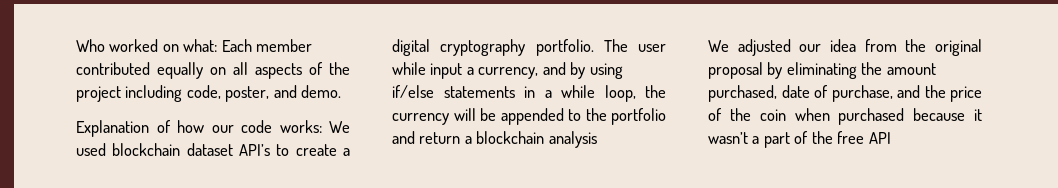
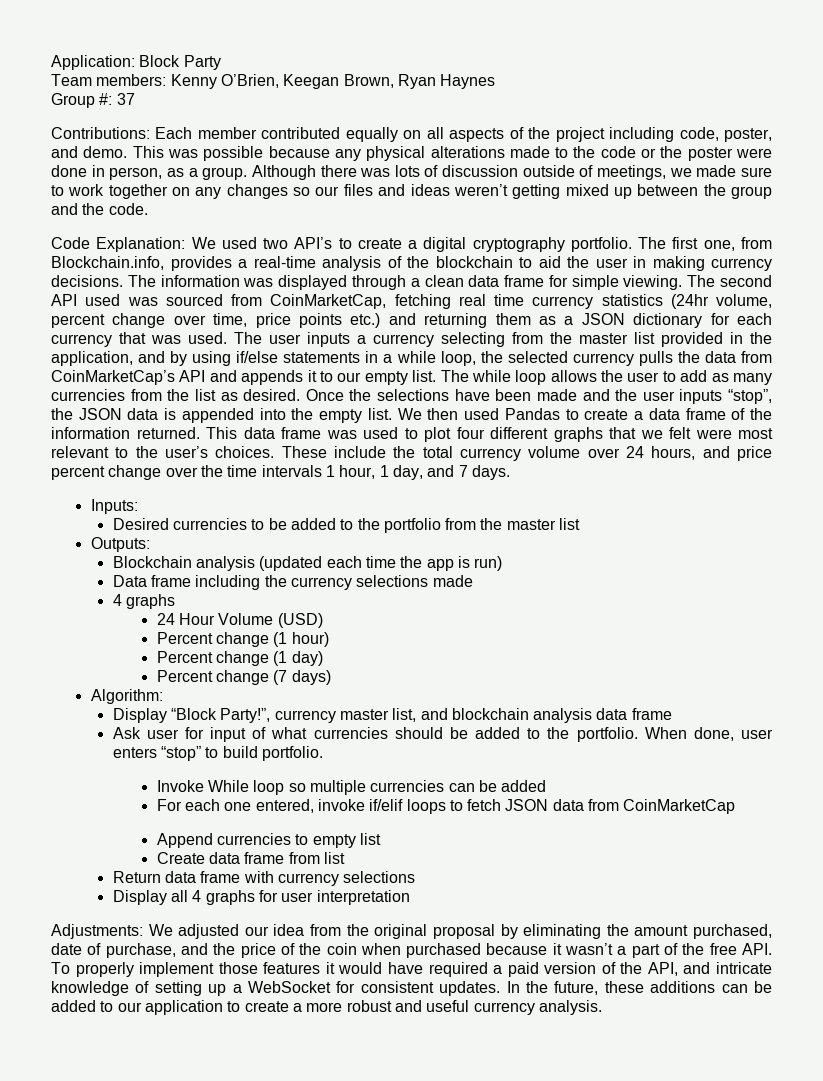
[76,39,218,52] Who worked on what: -> [51,55,221,70] [51,74,496,89] [51,93,135,108] [51,127,150,139] Application: Block Party // Team members: Kenny O’Brien, Keegan Brown, Ryan Haynes // Group #: 37 // Contributions:
[76,120,350,137] [76,143,233,156] // Explanation of how our code works: We used blockchain dataset -> [132,146,772,161] [51,165,772,180] [51,184,773,199] [51,203,148,215] [51,237,289,252] This was possible because any physical alterations made to the code or the poster were done in person, as a group. Although there was lots of discussion outside of meetings, we made sure to work together on any changes so our files and ideas weren’t getting mixed up between the group and the code. // Code Explanation: We used two
[638,44,666,52] [392,62,539,79] user while input a currency, -> [672,237,772,251] [51,256,772,271] [51,275,773,290] [51,294,772,309] [51,313,772,328] [51,332,772,347] [51,351,133,366] first one, from Blockchain.info, provides a real-time analysis of the blockchain to aid the user in making currency decisions. The information was displayed through a clean data frame for simple viewing. The second API used was sourced from CoinMarketCap, fetching real time currency statistics (24hr volume, percent change over time, price points etc.) and returning them as a JSON dictionary for each currency that was used. The user inputs a currency selecting from the master list provided in the application,
[392,108,666,125] [392,131,597,148] currency will be appended to the portfolio and return a blockchain analysis // -> [507,351,772,366] [51,370,773,385] [51,389,772,404] [51,408,772,423] [51,427,773,442] [51,446,773,461] [51,465,510,480] [90,499,138,514] [112,518,581,533] [90,537,150,552] [112,556,503,571] [112,575,473,590] [112,594,175,609] [156,613,323,628] [156,632,329,647] [156,651,323,666] [156,670,331,685] [90,689,163,704] [112,708,672,723] [112,727,773,742] [112,746,323,761] [156,780,547,795] [156,799,736,814] [156,833,381,848] [156,852,345,864] [112,871,416,886] [112,890,410,905] [51,924,143,939] selected currency pulls the data from CoinMarketCap’s API and appends it to our empty list. The while loop allows the user to add as many currencies from the list as desired. Once the selections have been made and the user inputs “stop”, the JSON data is appended into the empty list. We then used Pandas to create a data frame of the information returned. This data frame was used to plot four different graphs that we felt were most relevant to the user’s choices. These include the total currency volume over 24 hours, and price percent change over the time intervals 1 hour, 1 day, and 7 days. // Inputs: // Desired currencies to be added to the portfolio from the master list // Outputs: // Blockchain analysis (updated each time the app is run) // Data frame including the currency selections made // 4 graphs // 24 Hour Volume (USD) // Percent change (1 hour) // Percent change (1 day) // Percent change (7 days) // Algorithm: // Display “Block Party!”, currency master list, and blockchain analysis data frame // Ask user for input of what currencies should be added to the portfolio. When done, user enters “stop” to build portfolio. // Invoke While loop so multiple currencies can be added // For each one entered, invoke if/elif loops to fetch JSON data from CoinMarketCap // Append currencies to empty list // Create data frame from list // Return data frame with currency selections // Display all 4 graphs for user interpretation // Adjustments:
[868,132,891,144] API -> [741,943,772,955] [51,962,772,977] [51,981,772,996] [51,1000,602,1015] API. To properly implement those features it would have required a paid version of the API, and intricate knowledge of setting up a WebSocket for consistent updates. In the future, these additions can be added to our application to create a more robust and useful currency analysis.

